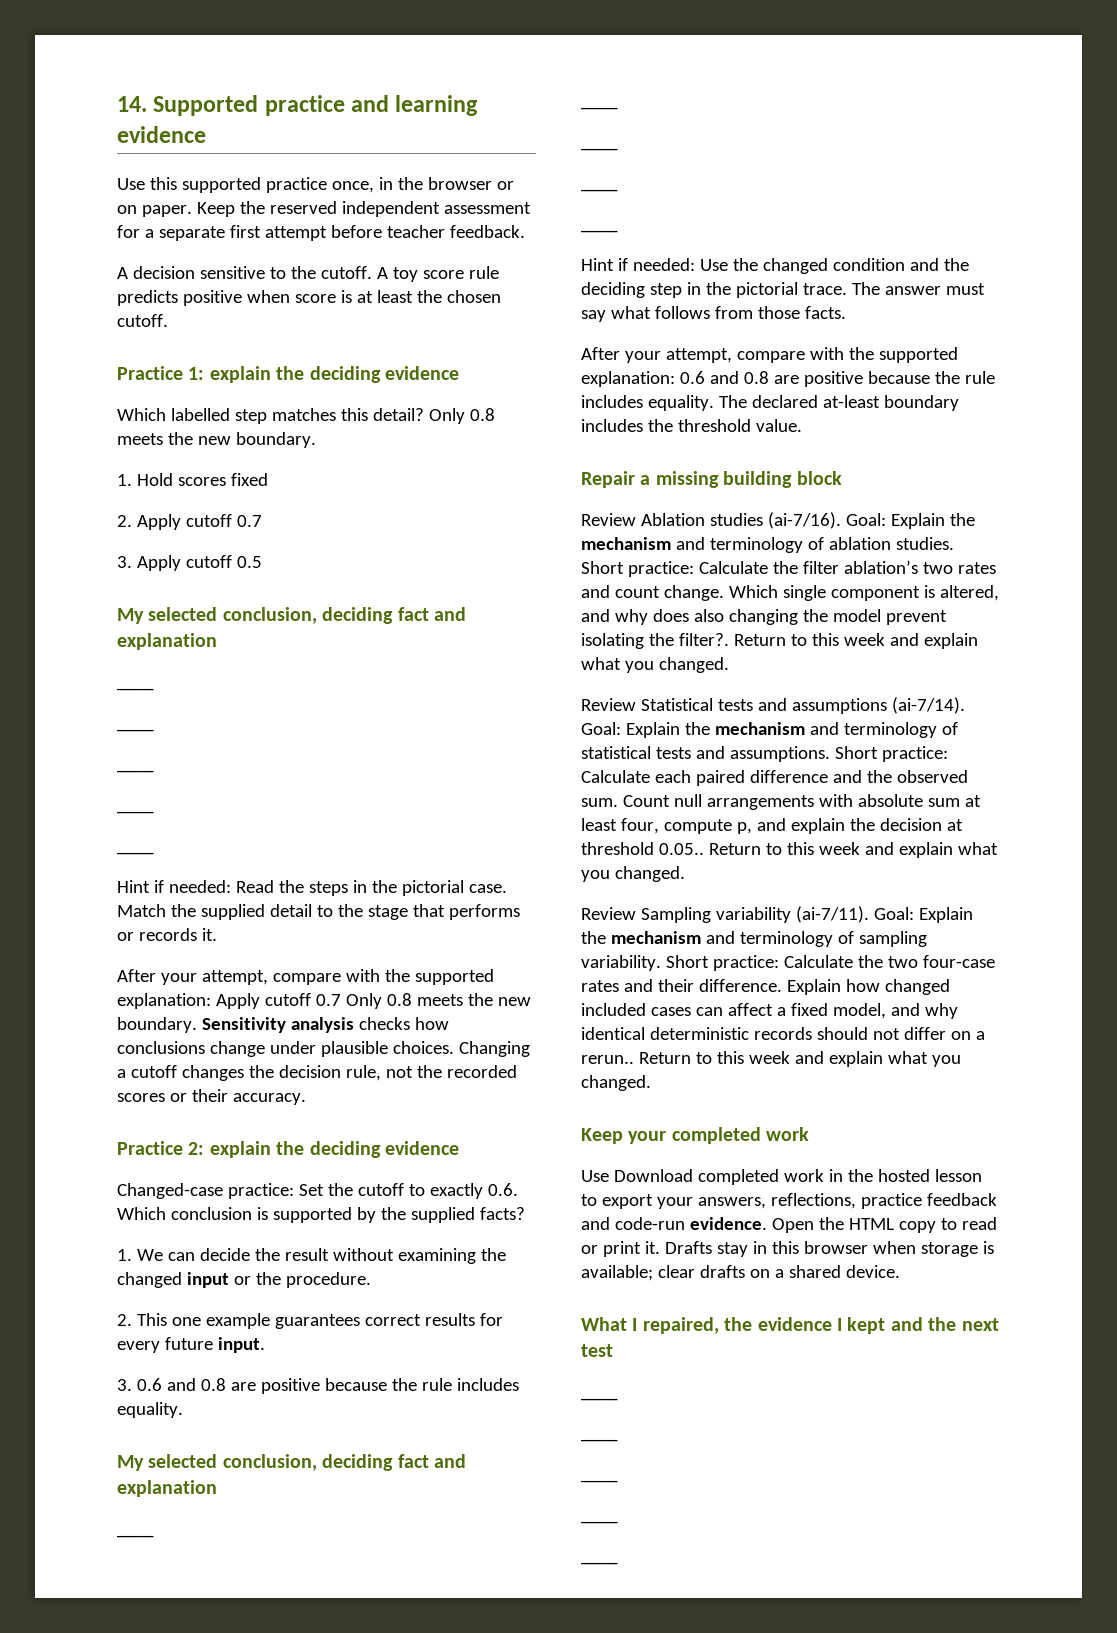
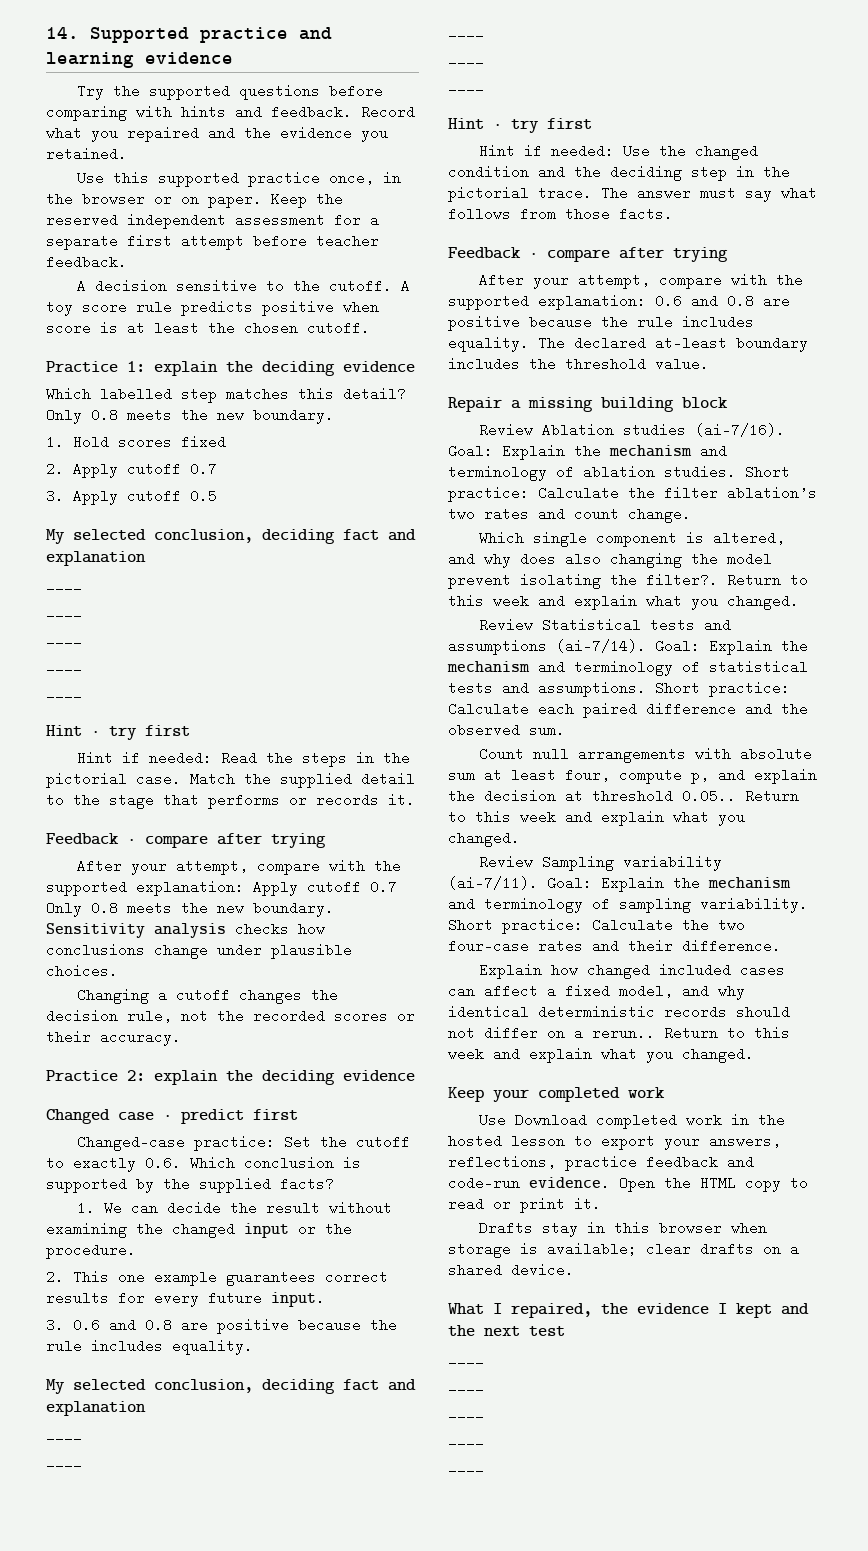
(206, 134) none -> [77,84,384,100] [46,105,415,121] [46,126,388,142] [46,147,127,161] // Try the supported questions before comparing with hints and feedback. Record what you repaired and the evidence you retained.
(154, 853) none -> [46,725,190,740] // Hint · try first
(217, 934) none -> [46,833,326,848] // Feedback · compare after trying
(454, 1047) none -> (118, 971) //
(459, 1148) none -> [46,1109,298,1124] // Changed case · predict first
(618, 231) none -> [448,118,592,133] // Hint · try first
(846, 312) none -> [448,247,728,262] // Feedback · compare after trying
(724, 593) none -> (691, 515) //
(618, 802) none -> (565, 730) //
(782, 985) none -> (781, 946) //
(660, 1247) none -> (601, 1204) //

